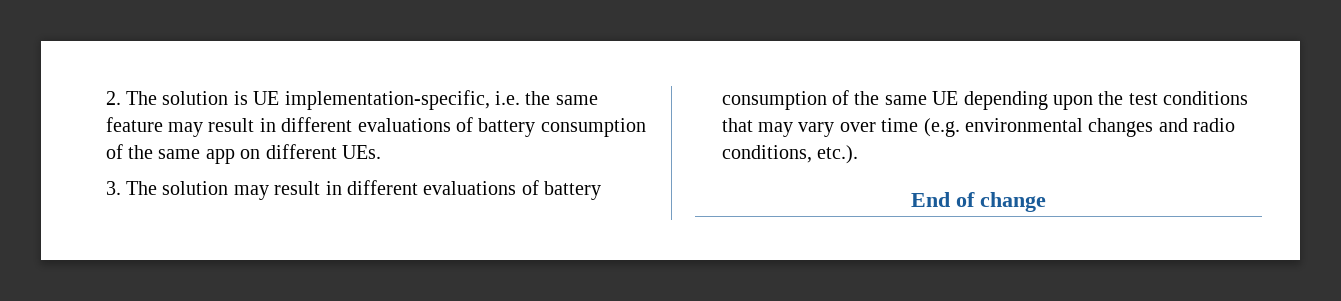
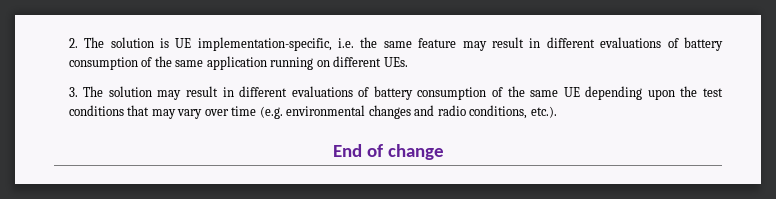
[205,149,235,164] app -> [206,56,314,70] application running

